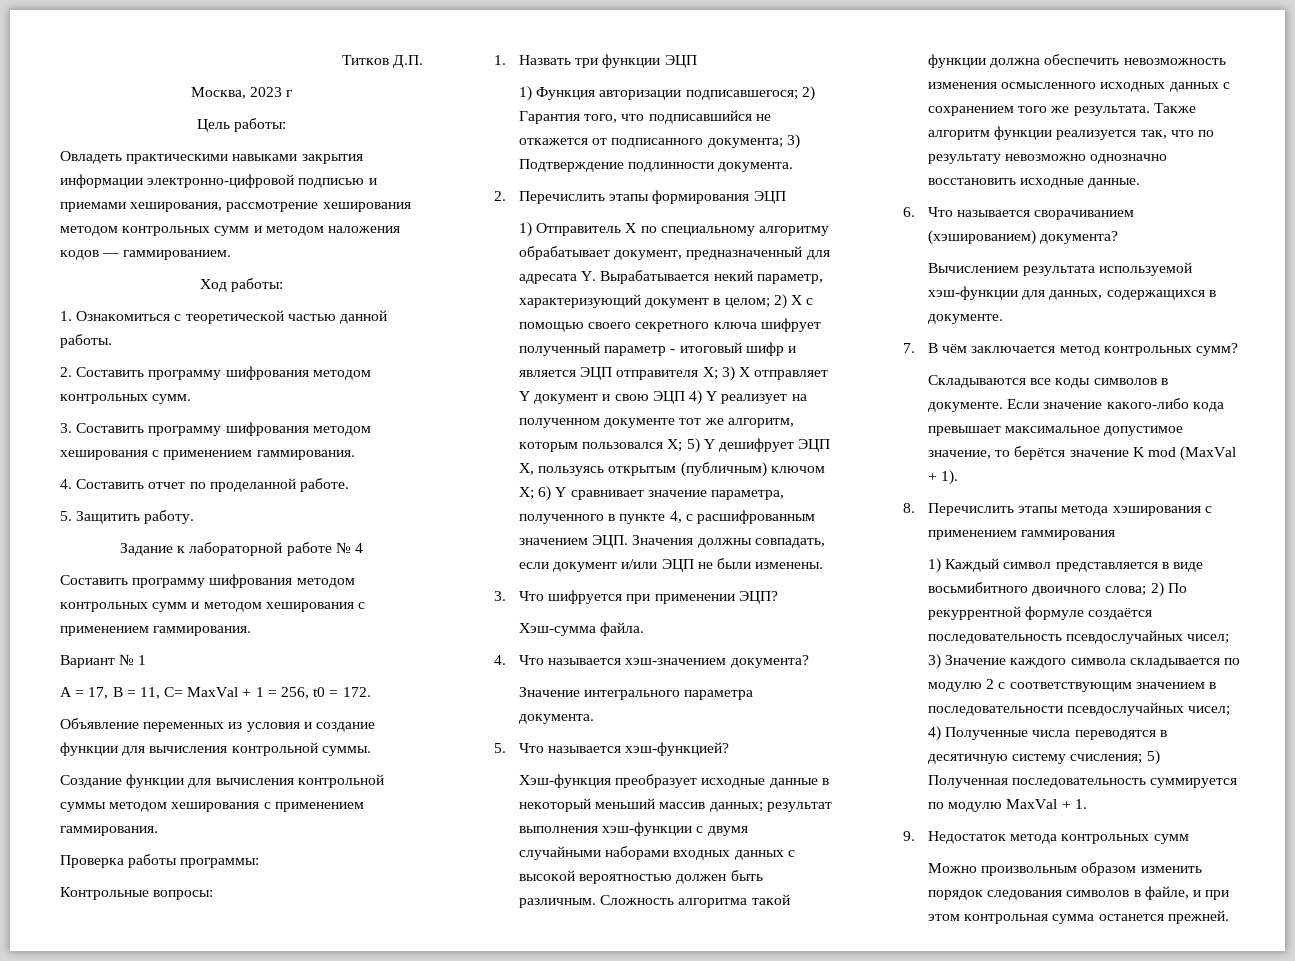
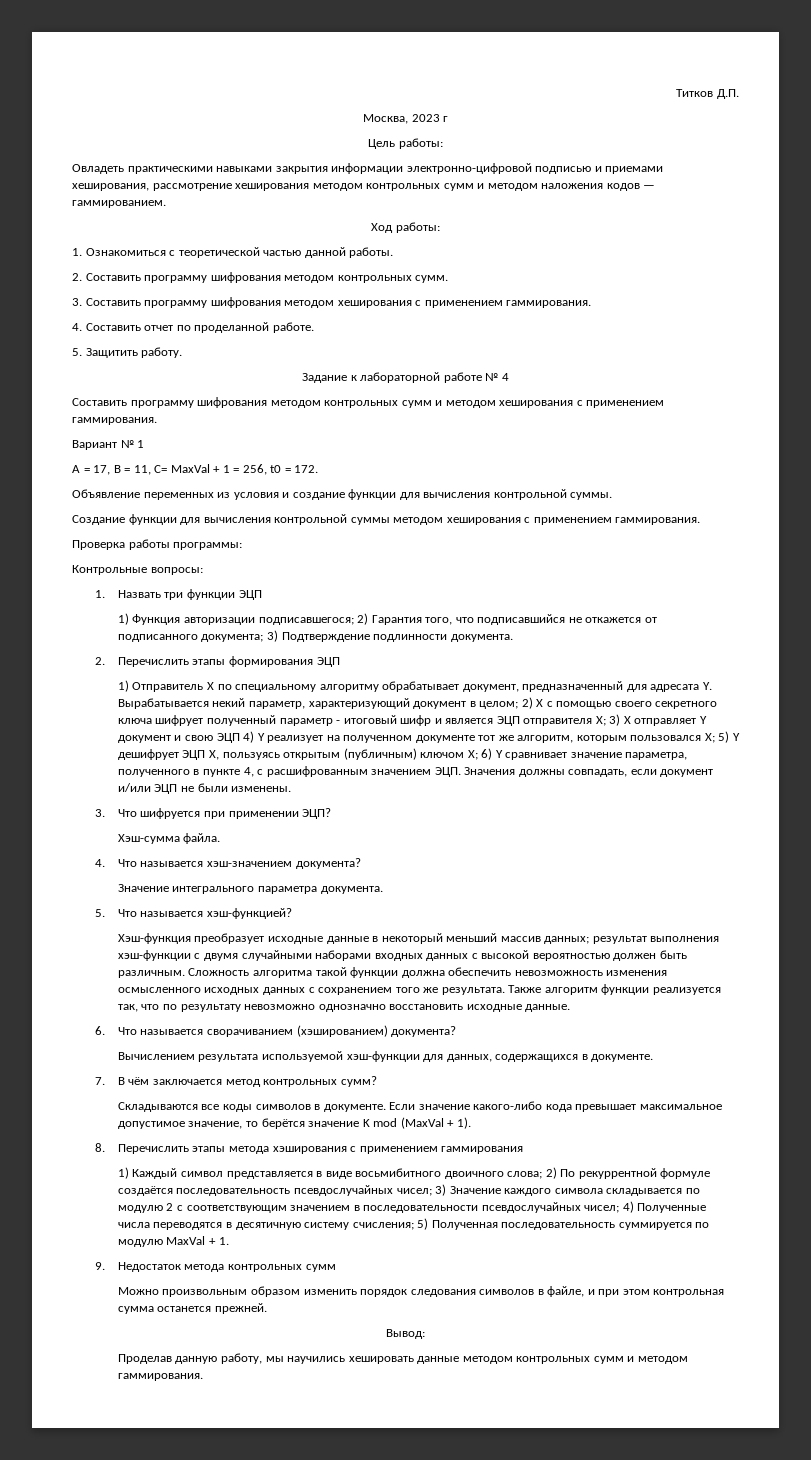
(1229, 917) none -> [386,1329,425,1339] [117,1353,688,1364] [117,1373,203,1381] // Вывод: // Проделав данную работу, мы научились хешировать данные методом контрольных сумм и методом гаммирования.

